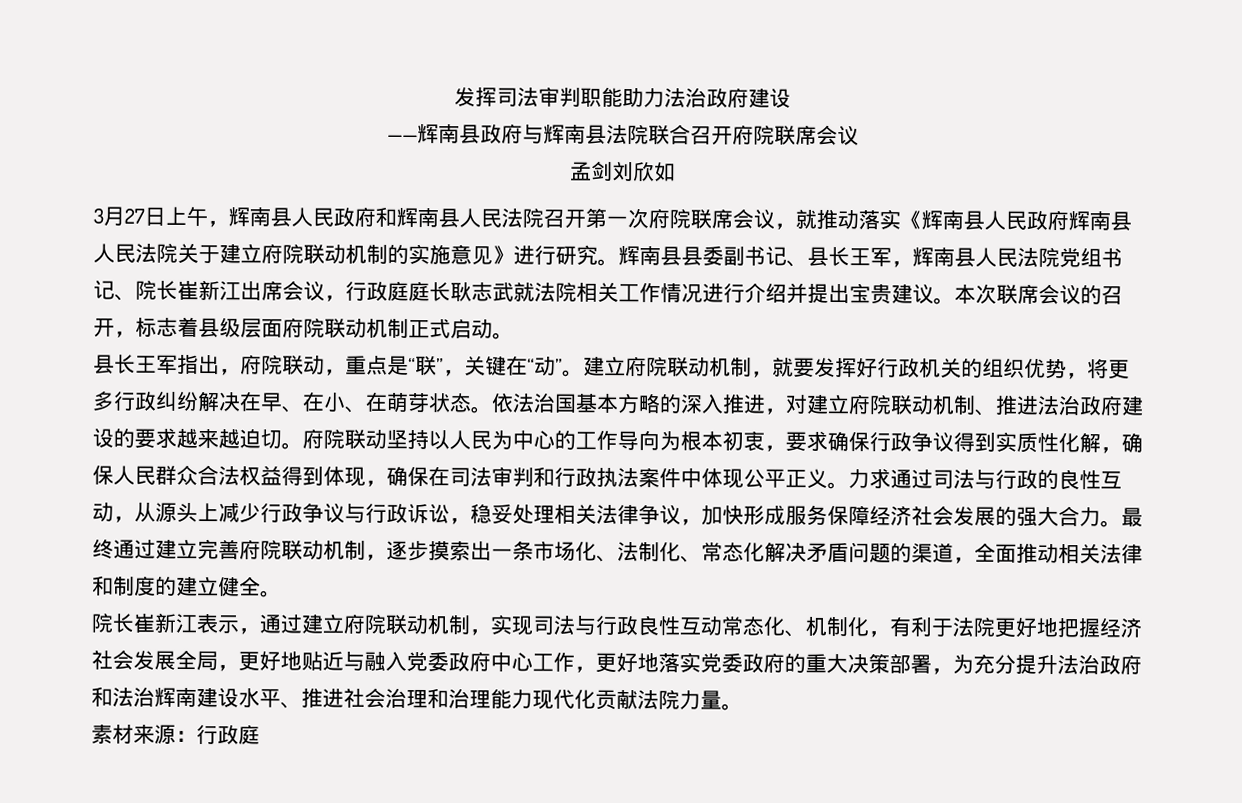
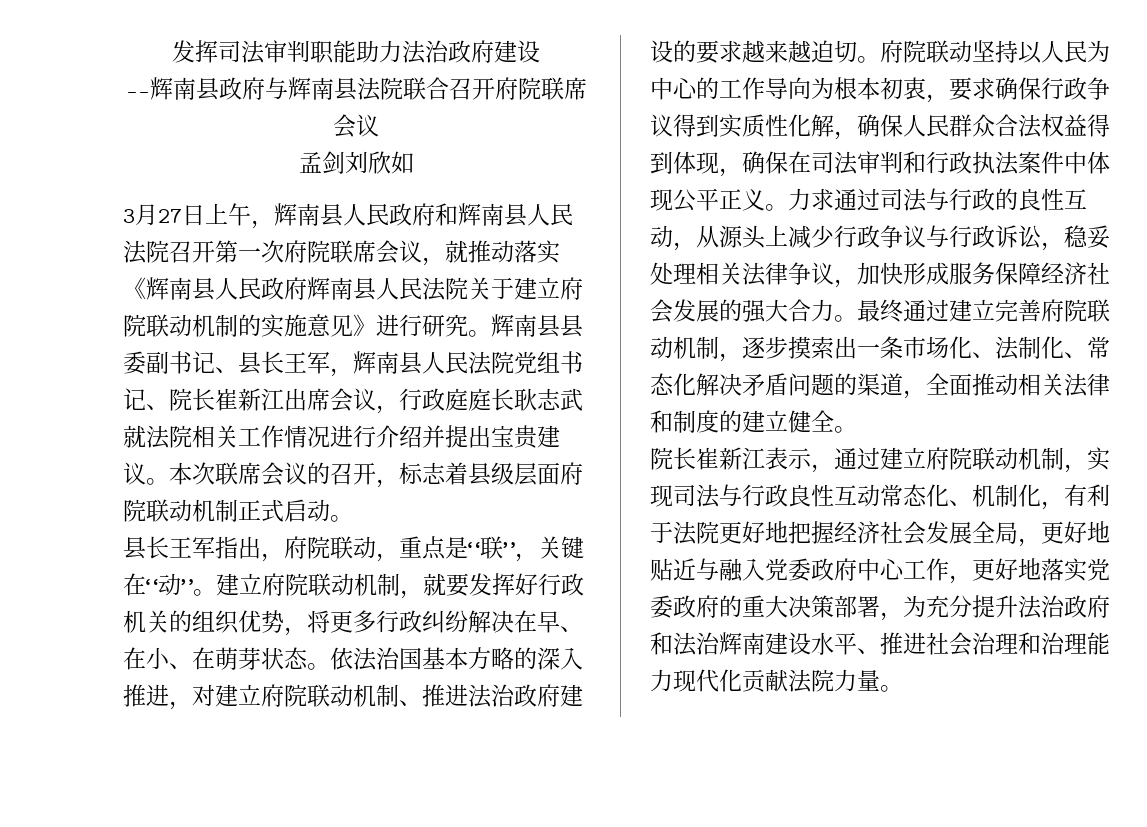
[91,724,260,745] // 素材来源：行政庭 -> (903, 688) none

